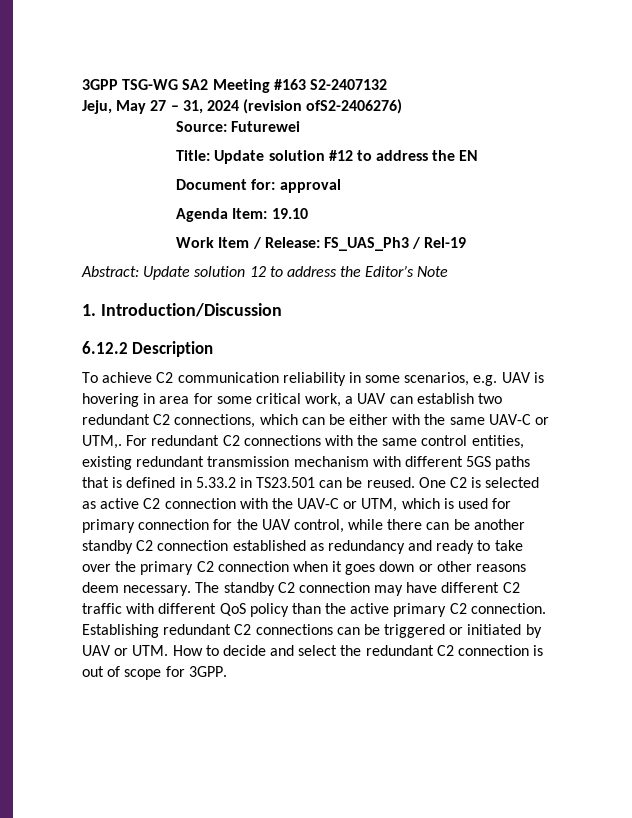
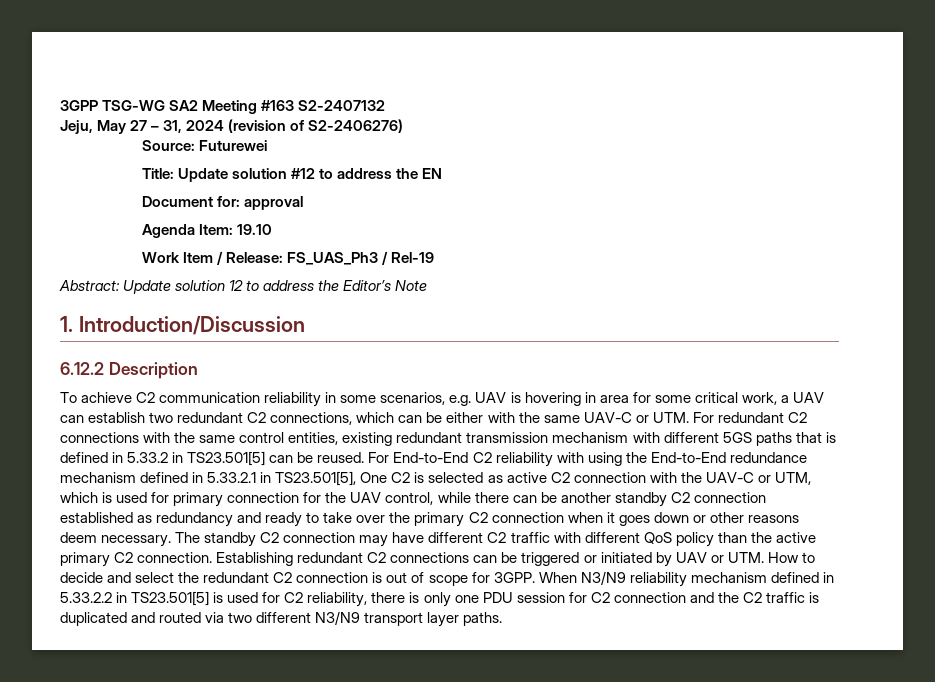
[306,99,403,114] ofS2-2406276) -> [290,119,404,133] of S2-2406276)
[82,435,122,449] UTM,. -> [652,412,689,423] UTM.
[256,477,316,488] TS23.501 -> [187,451,266,466] TS23.501[5]
(415, 482) none -> [368,452,807,467] [60,471,357,486] For End-to-End C2 reliability with using the End-to-End redundance mechanism defined in 5.33.2.1 in TS23.501[5],
(227, 671) none -> [538,571,834,587] [60,591,820,607] [60,611,503,627] When N3/N9 reliability mechanism defined in 5.33.2.2 in TS23.501[5] is used for C2 reliability, there is only one PDU session for C2 connection and the C2 traffic is duplicated and routed via two different N3/N9 transport layer paths.

